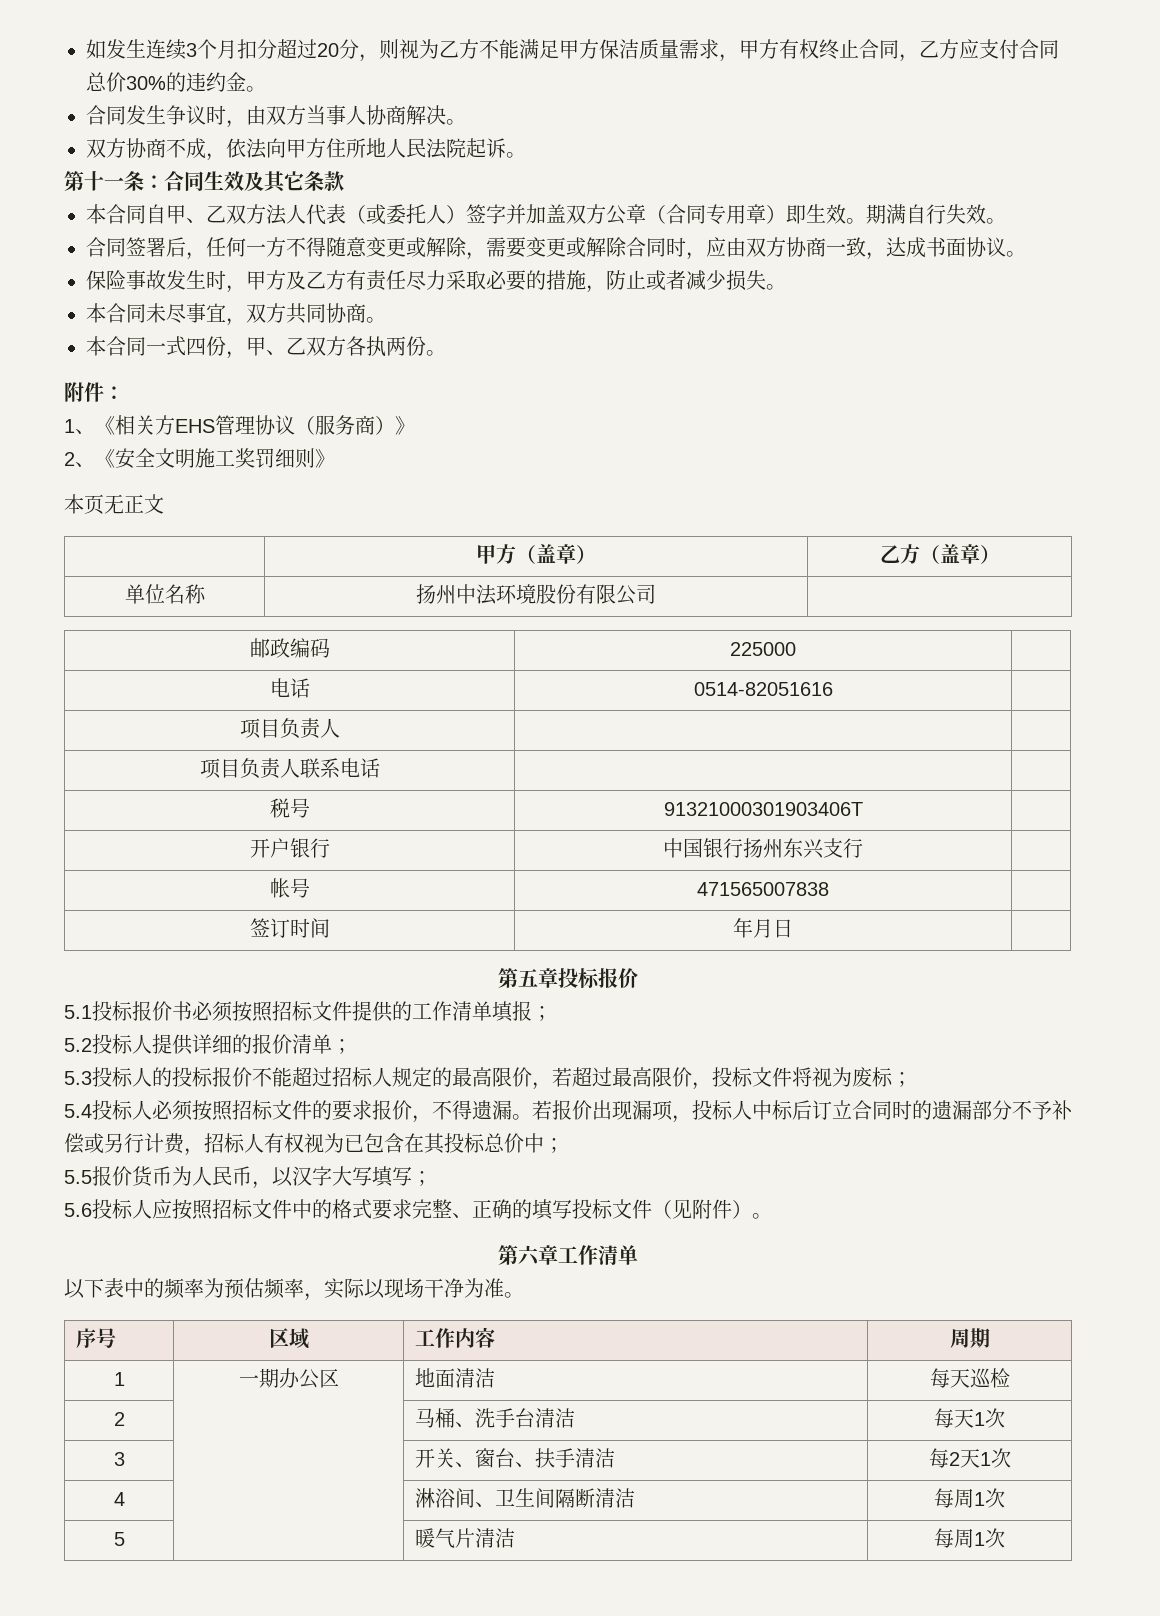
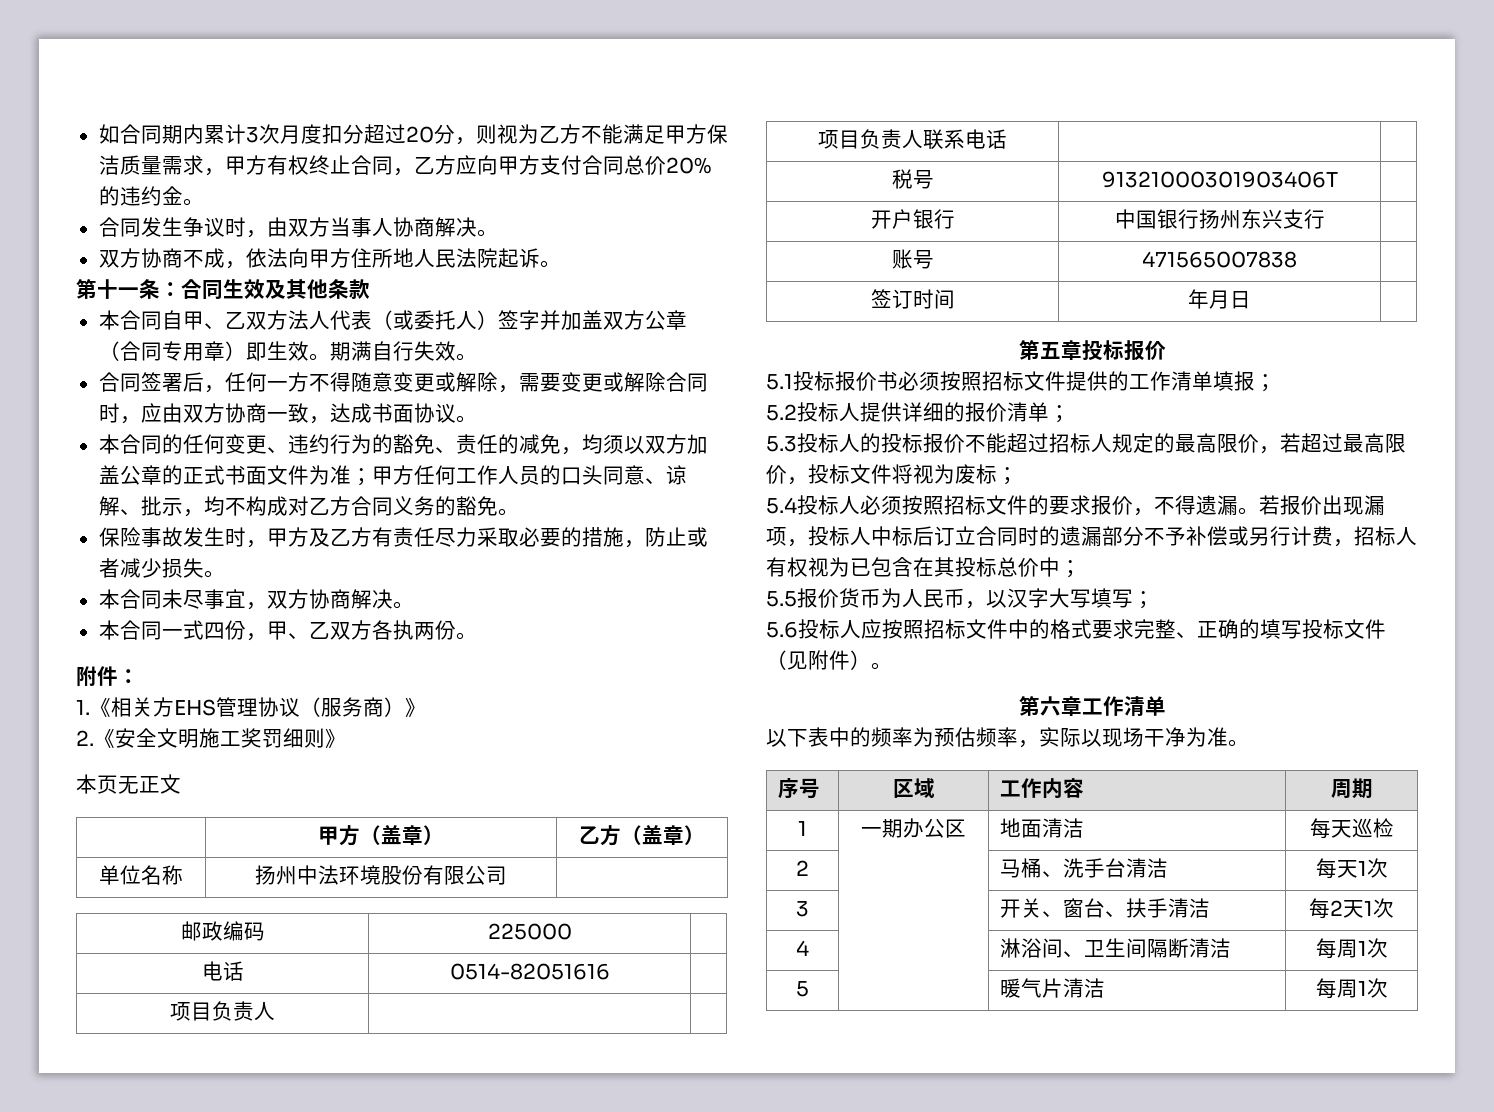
[106,39,237,60] 发生连续3个月 -> [119,124,322,144] 合同期内累计3次月度
(979, 49) none -> [476,155,540,175] 向甲方
[126,76,166,90] 30% -> [665,157,711,174] 20%
[284,171,304,191] 它 -> [307,279,328,299] 他
(1026, 254) none -> [98,434,708,455] [98,465,687,486] [98,496,519,517] // 本合同的任何变更、违约行为的豁免、责任的减免，均须以双方加盖公章的正式书面文件为准；甲方任何工作人员的口头同意、谅解、批示，均不构成对乙方合同义务的豁免。
[286,303,366,324] 共同协商 -> [308,589,393,609] 协商解决
[64,419,95,434] 1、 -> [76,700,90,715] 1.
[64,452,95,467] 2、 -> [76,730,94,746] 2.
[269,878,290,898] 帐 -> [891,249,913,269] 账

